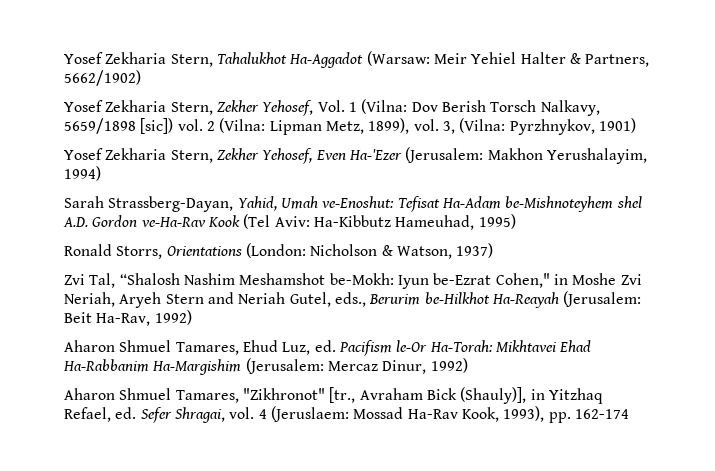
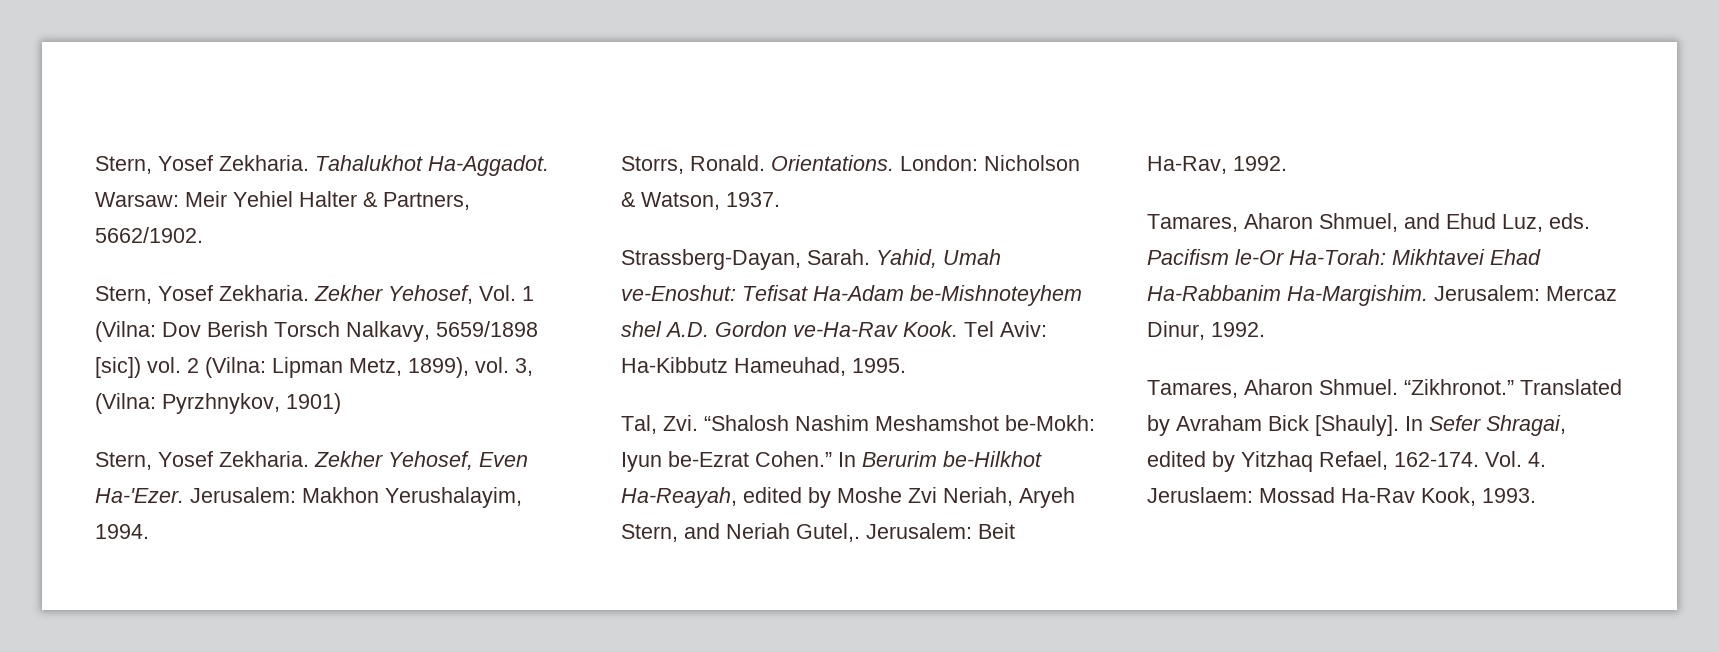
[64,51,430,68] Yosef Zekharia Stern, Tahalukhot Ha-Aggadot (Warsaw: -> [95,155,549,176] [95,192,179,207] Stern, Yosef Zekharia. Tahalukhot Ha-Aggadot. Warsaw:
[64,70,141,86] [64,100,213,115] 5662/1902) // Yosef Zekharia Stern, -> [95,227,203,243] [95,285,309,304] 5662/1902. // Stern, Yosef Zekharia.
[64,147,647,164] [64,166,101,181] [64,196,234,212] Yosef Zekharia Stern, Zekher Yehosef, Even Ha-'Ezer (Jerusalem: Makhon Yerushalayim, 1994) // Sarah Strassberg-Dayan, -> [95,451,528,470] [95,487,522,508] [95,524,149,539] [621,155,1080,174] [621,192,780,210] [621,249,870,270] Stern, Yosef Zekharia. Zekher Yehosef, Even Ha-'Ezer. Jerusalem: Makhon Yerushalayim, 1994. // Storrs, Ronald. Orientations. London: Nicholson & Watson, 1937. // Strassberg-Dayan, Sarah.
[207,214,271,229] Kook (Tel -> [903,321,994,337] Kook. Tel
[478,214,516,229] [64,243,494,259] [64,273,116,288] 1995) // Ronald Storrs, Orientations (London: Nicholson & Watson, 1937) // Zvi Tal, -> [852,358,906,373] [621,415,698,434] 1995. // Tal, Zvi.
[495,273,568,288] Cohen," in -> [755,451,1042,467] [621,487,831,508] Cohen.” In Berurim be-Hilkhot Ha-Reayah, edited by
[165,294,204,304] Stern -> [621,524,678,542] Stern,
[289,291,642,308] [64,310,192,326] [64,340,239,355] Gutel, eds., Berurim be-Hilkhot Ha-Reayah (Jerusalem: Beit Ha-Rav, 1992) // Aharon Shmuel Tamares, -> [796,523,1015,542] [1147,156,1287,174] [1147,213,1440,232] Gutel,. Jerusalem: Beit Ha-Rav, 1992. // Tamares, Aharon Shmuel, and
[314,340,336,352] ed. -> [1549,213,1590,229] eds.
[152,358,468,375] [64,387,603,404] [64,406,629,423] Ha-Margishim (Jerusalem: Mercaz Dinur, 1992) // Aharon Shmuel Tamares, "Zikhronot" [tr., Avraham Bick (Shauly)], in Yitzhaq Refael, ed. Sefer Shragai, vol. 4 (Jeruslaem: Mossad Ha-Rav Kook, 1993), pp. 162-174 -> [1287,285,1617,306] [1147,321,1265,340] [1147,379,1622,398] [1147,415,1566,436] [1147,451,1546,472] [1147,487,1536,506] Ha-Margishim. Jerusalem: Mercaz Dinur, 1992. // Tamares, Aharon Shmuel. “Zikhronot.” Translated by Avraham Bick [Shauly]. In Sefer Shragai, edited by Yitzhaq Refael, 162-174. Vol. 4. Jeruslaem: Mossad Ha-Rav Kook, 1993.

